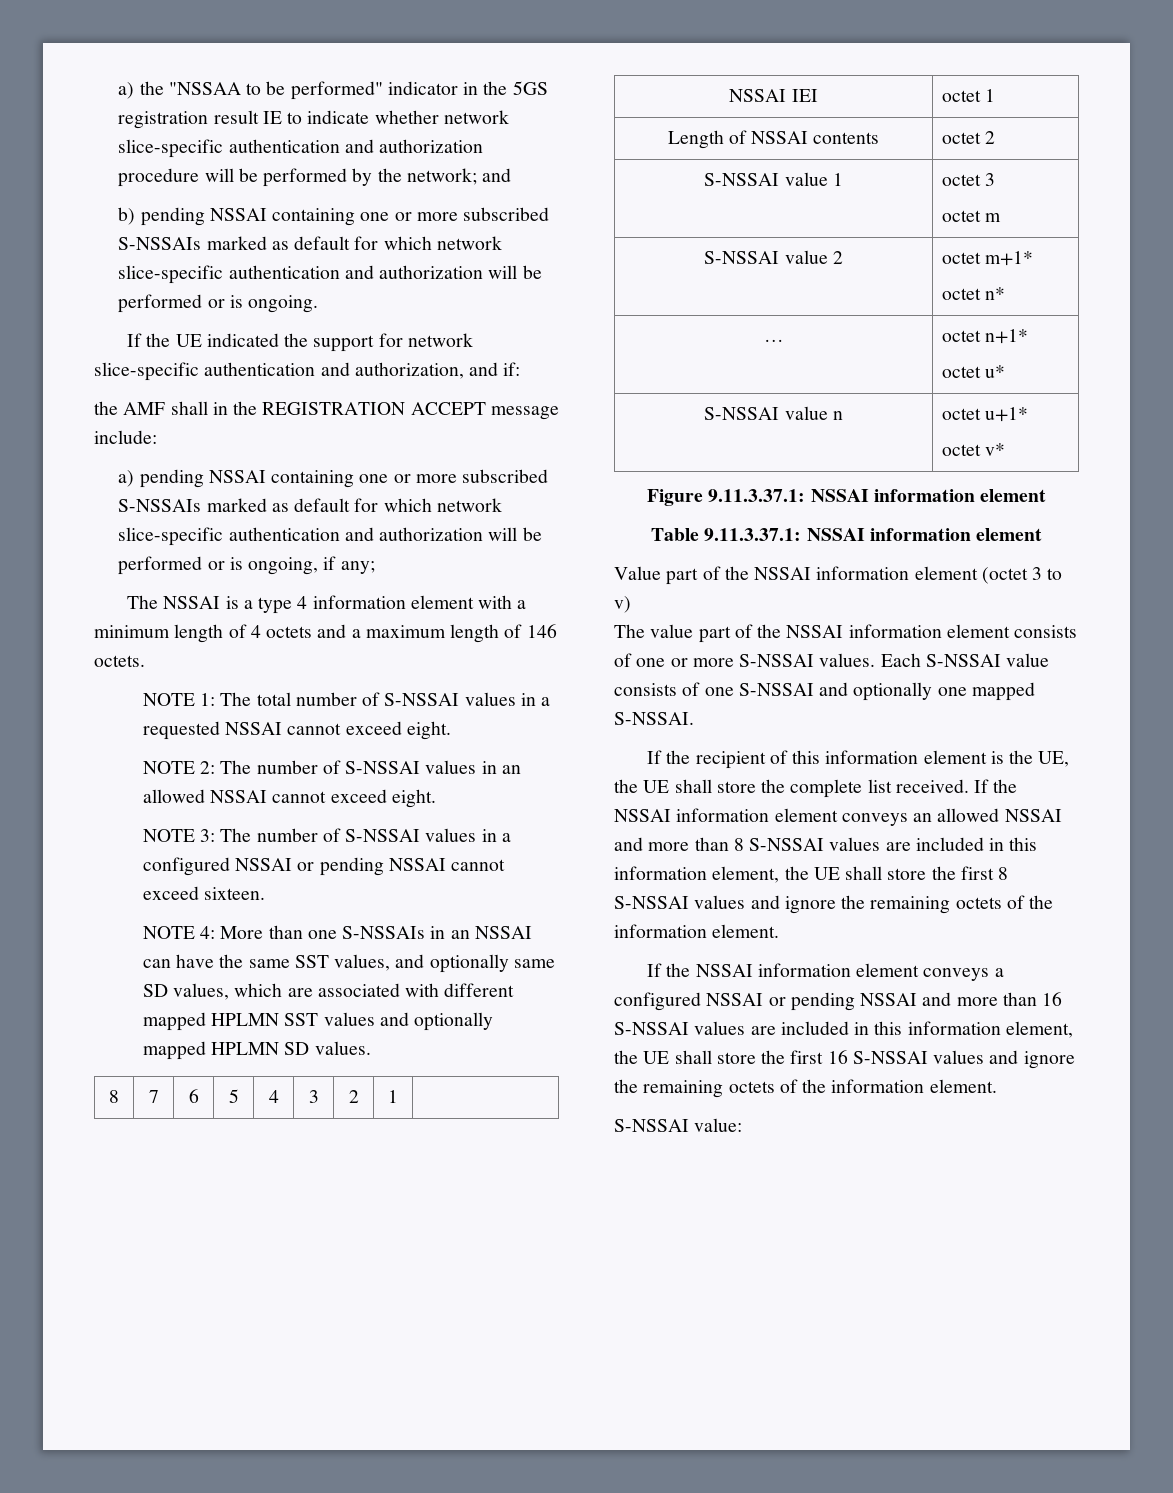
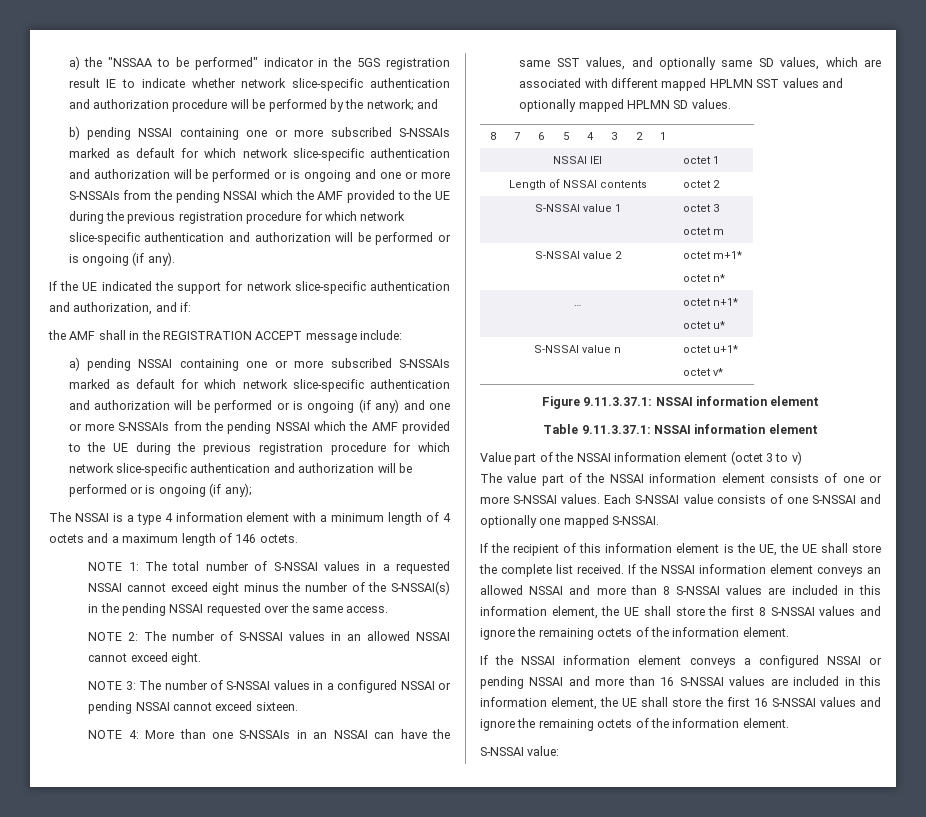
[248,295,319,313] ongoing. -> [304,169,450,182] [68,190,450,203] [68,211,406,224] [68,232,451,245] [68,252,175,266] ongoing and one or more S-NSSAIs from the pending NSSAI which the AMF provided to the UE during the previous registration procedure for which network slice-specific authentication and authorization will be performed or is ongoing (if any).
[248,556,375,575] ongoing, if any; -> [307,399,450,413] [68,421,450,434] [67,442,451,455] [68,463,412,476] [68,483,252,497] ongoing (if any) and one or more S-NSSAIs from the pending NSSAI which the AMF provided to the UE during the previous registration procedure for which network slice-specific authentication and authorization will be performed or is ongoing (if any);
[406,721,451,740] eight. -> [212,581,450,595] [88,603,389,616] eight minus the number of the S-NSSAI(s) in the pending NSSAI requested over the same access.

